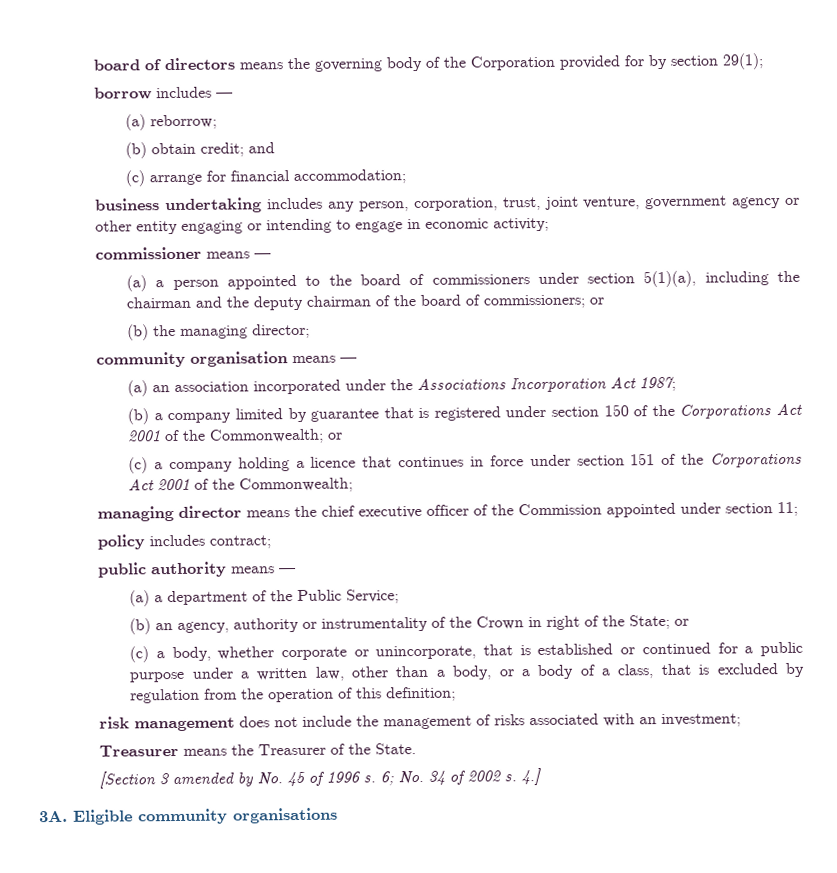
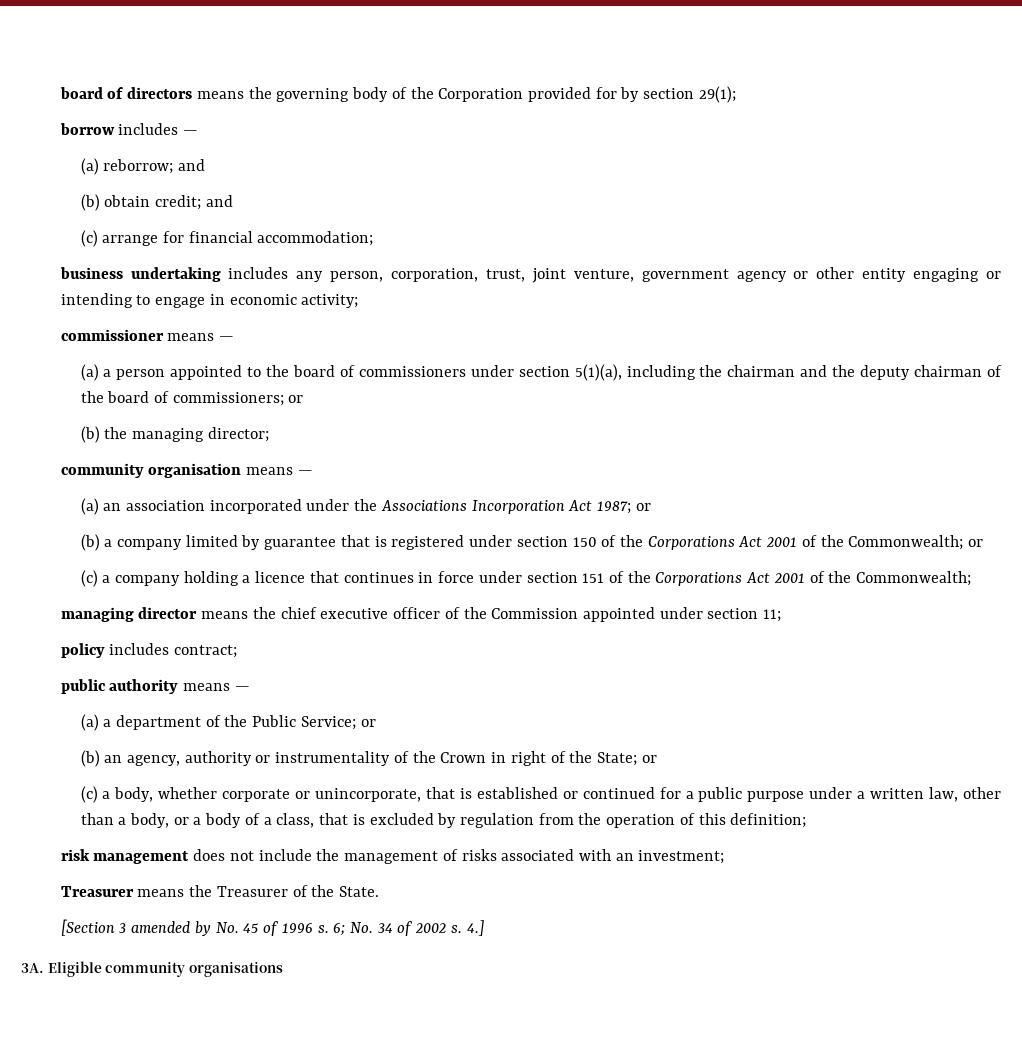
(218, 122) none -> [178,159,206,171] and
(677, 384) none -> [635,503,651,511] or
(400, 596) none -> [360,719,376,727] or

